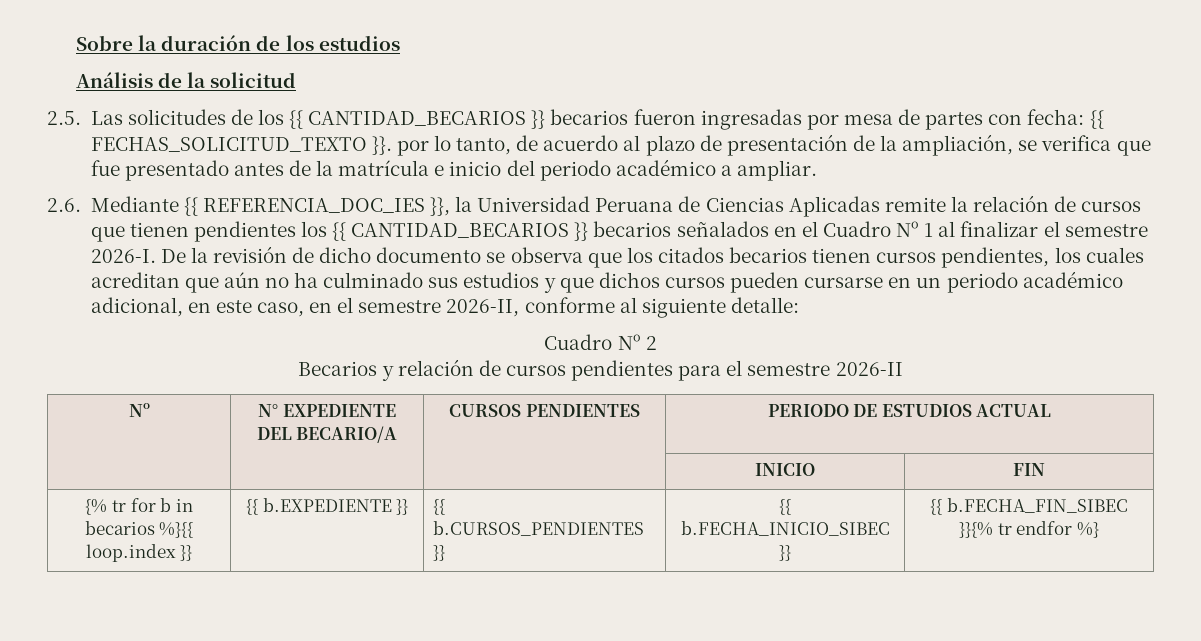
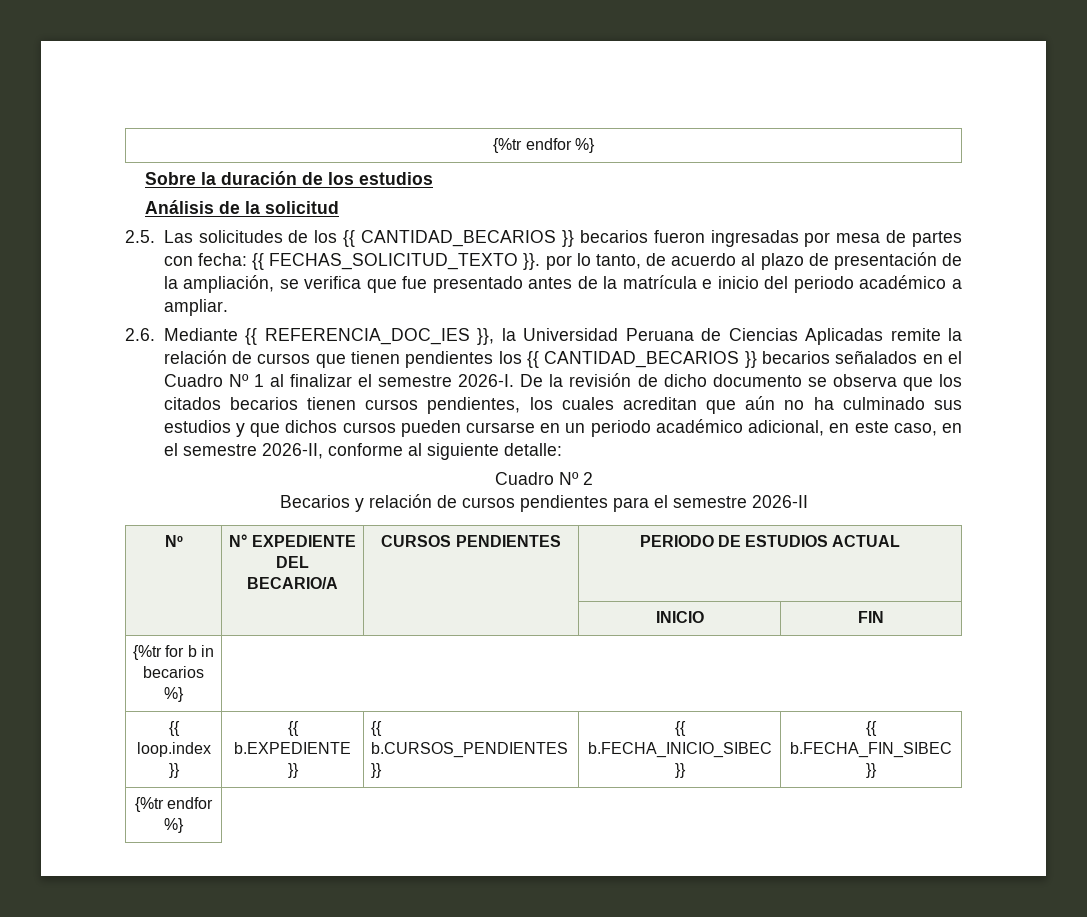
(76, 43) none -> [493,138,595,153] {%tr endfor %} //
[85,499,126,515] {% tr -> [133,645,163,660] {%tr
[159,522,194,538] %}{{ -> [164,687,184,702] [168,721,180,736] %} // {{
[959,522,1012,538] }}{% tr -> [866,763,877,778] [134,797,164,812] }} // {%tr

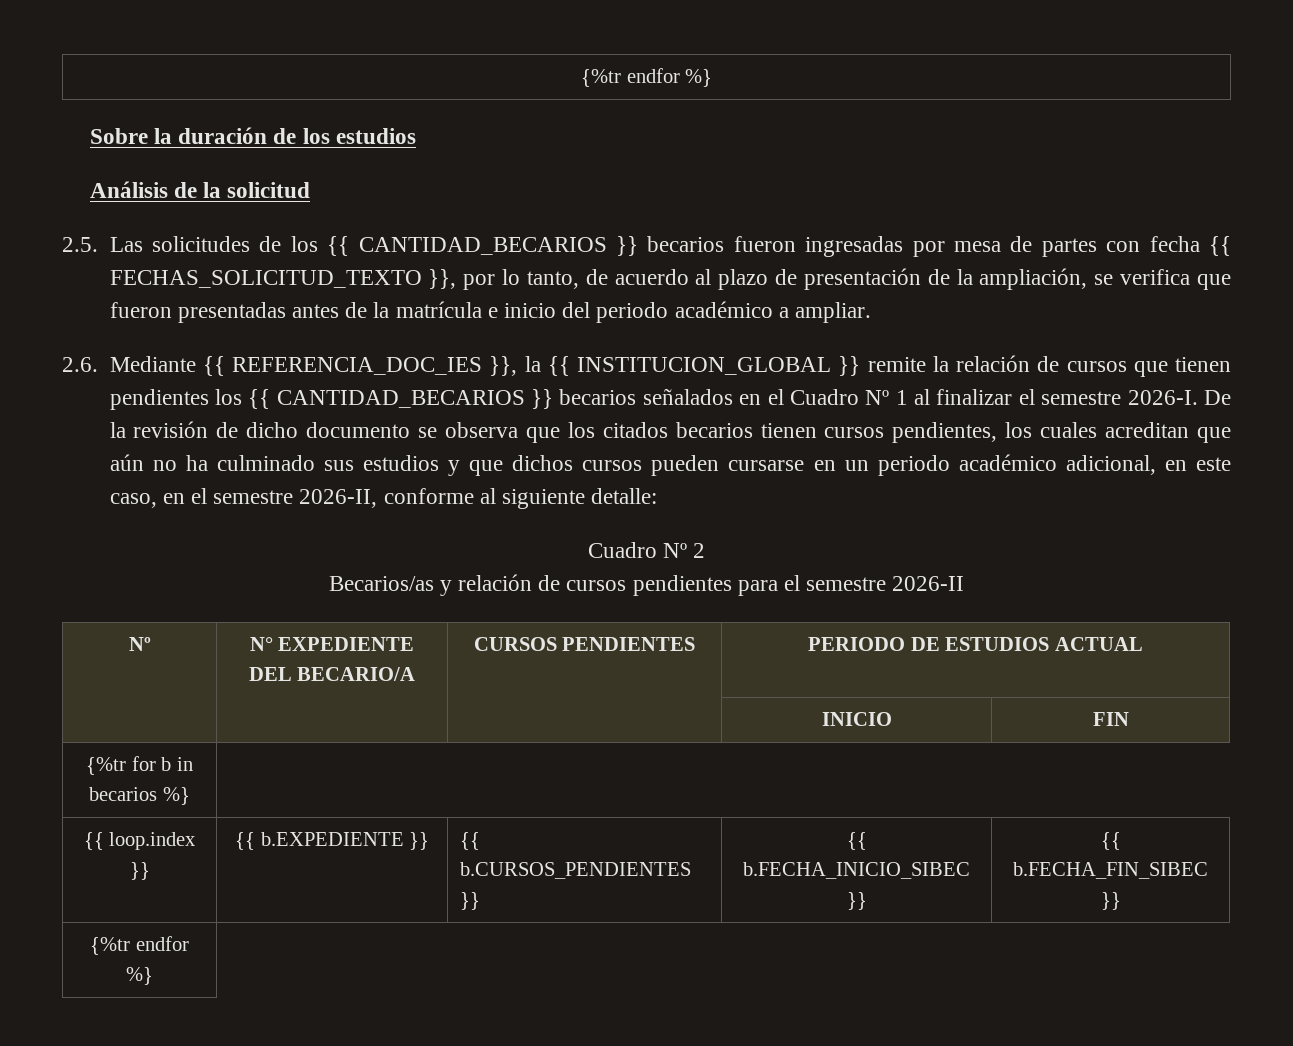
[197,253,247,266] fecha: -> [1149,236,1200,252] fecha
[523,253,541,270] }}. -> [428,269,457,289] }},
[402,276,523,293] fue presentado -> [109,302,286,323] fueron presentadas
[523,328,884,345] Universidad Peruana de Ciencias Aplicadas -> [547,356,861,376] {{ INSTITUCION_GLOBAL }}
[279,495,350,508] Becarios -> [328,576,434,591] Becarios/as

